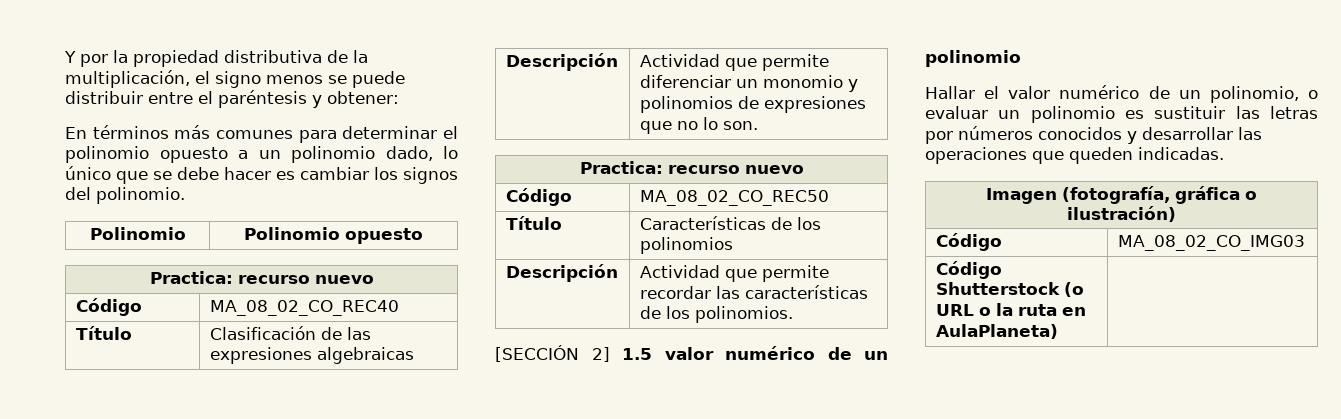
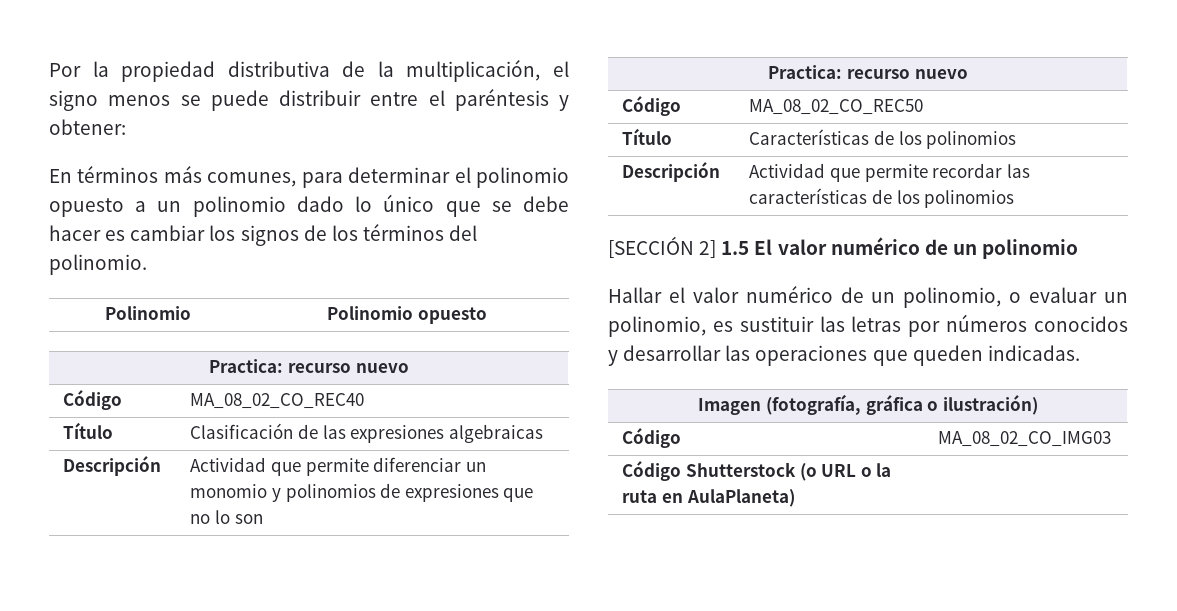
[64,51,108,67] Y por -> [49,63,81,77] Por
[216,130,293,139] comunes -> [207,172,297,187] comunes,
[385,146,433,161] dado, -> [296,196,344,212] dado
(458, 175) none -> [303,224,444,241] de los términos
[722,121,758,130] son. -> [234,514,263,524] son
[694,306,793,323] polinomios. -> [924,190,1015,208] polinomios
(652, 354) none -> [754,239,773,255] El
[1030,106,1115,123] polinomio -> [608,316,706,337] polinomio,

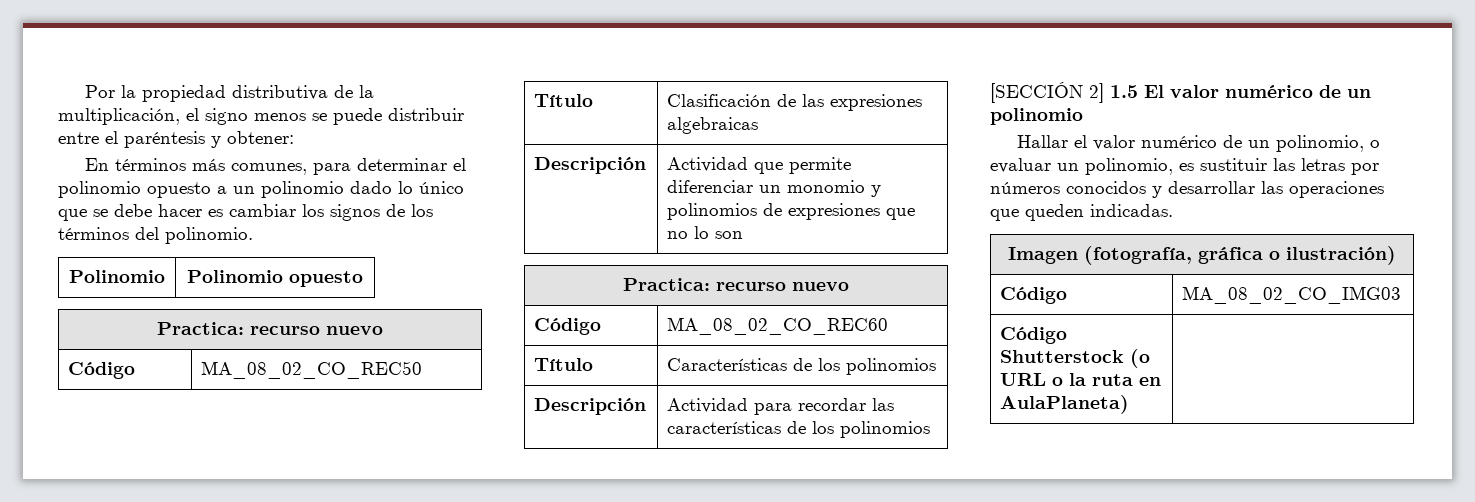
[190,393,365,409] MA_08_02_CO_REC40 -> [201,361,423,379] MA_08_02_CO_REC50
[749,99,924,115] MA_08_02_CO_REC50 -> [667,317,889,335] MA_08_02_CO_REC60
[830,164,928,182] que permite -> [754,403,793,415] para

